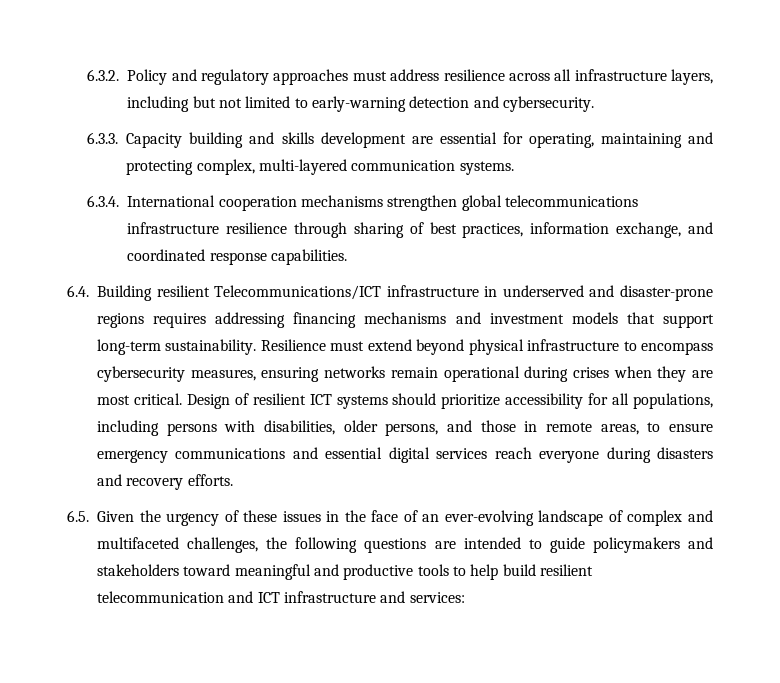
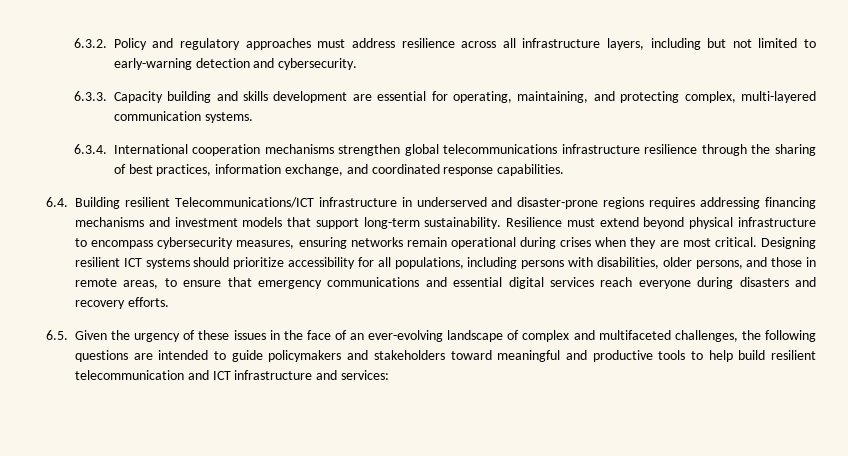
[600,133,682,148] maintaining -> [517,91,589,103] maintaining,
(348, 230) none -> [751,144,771,154] the
[186,393,249,409] Design of -> [760,237,816,249] Designing
(713, 427) none -> [227,277,252,287] that

